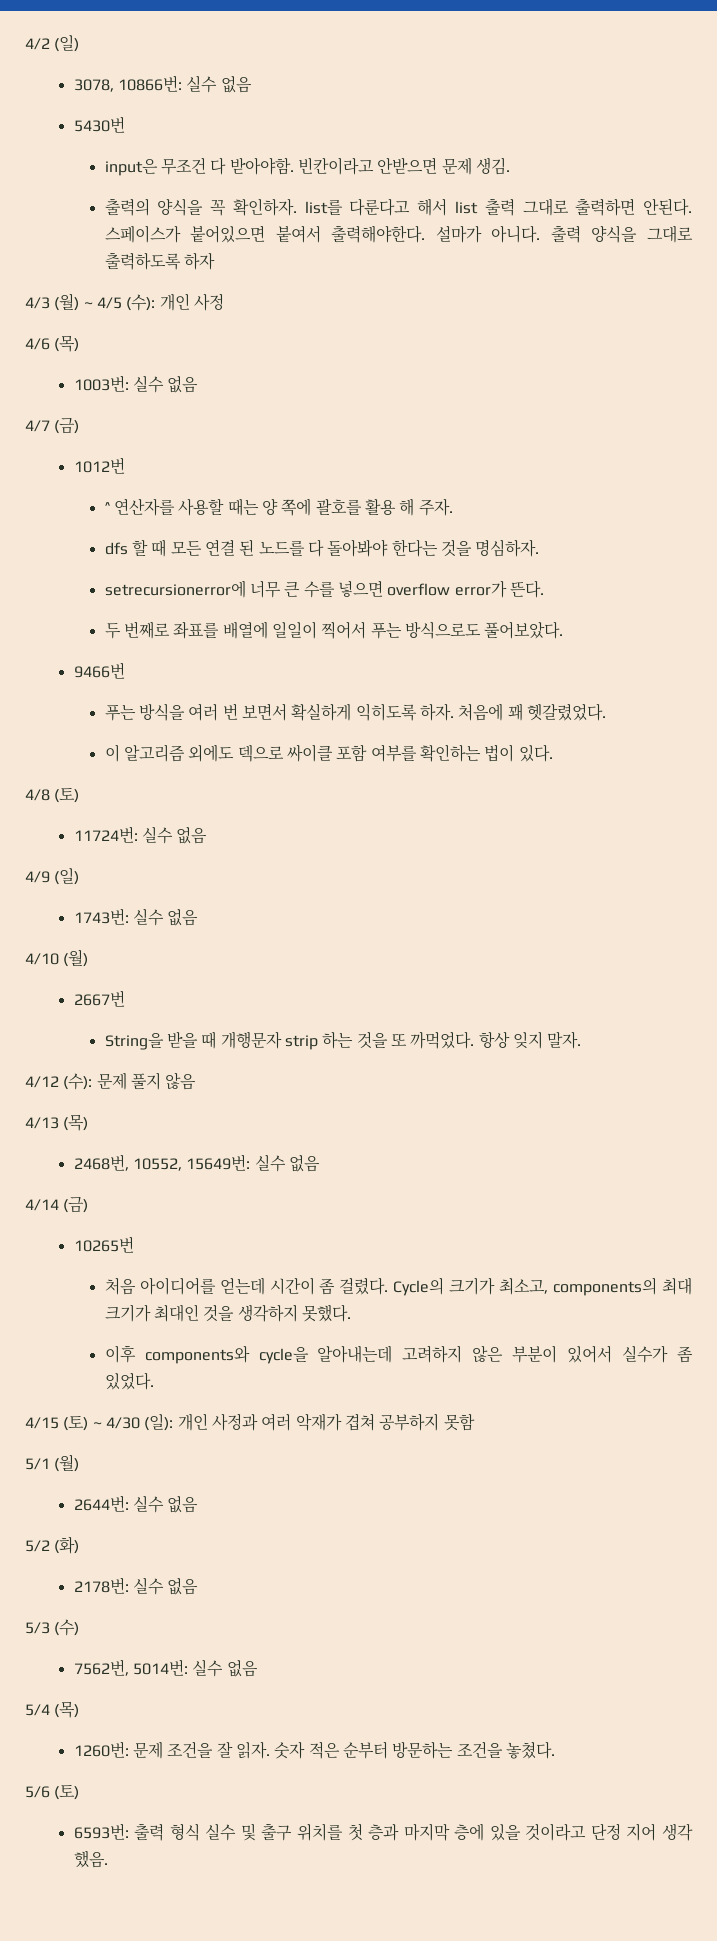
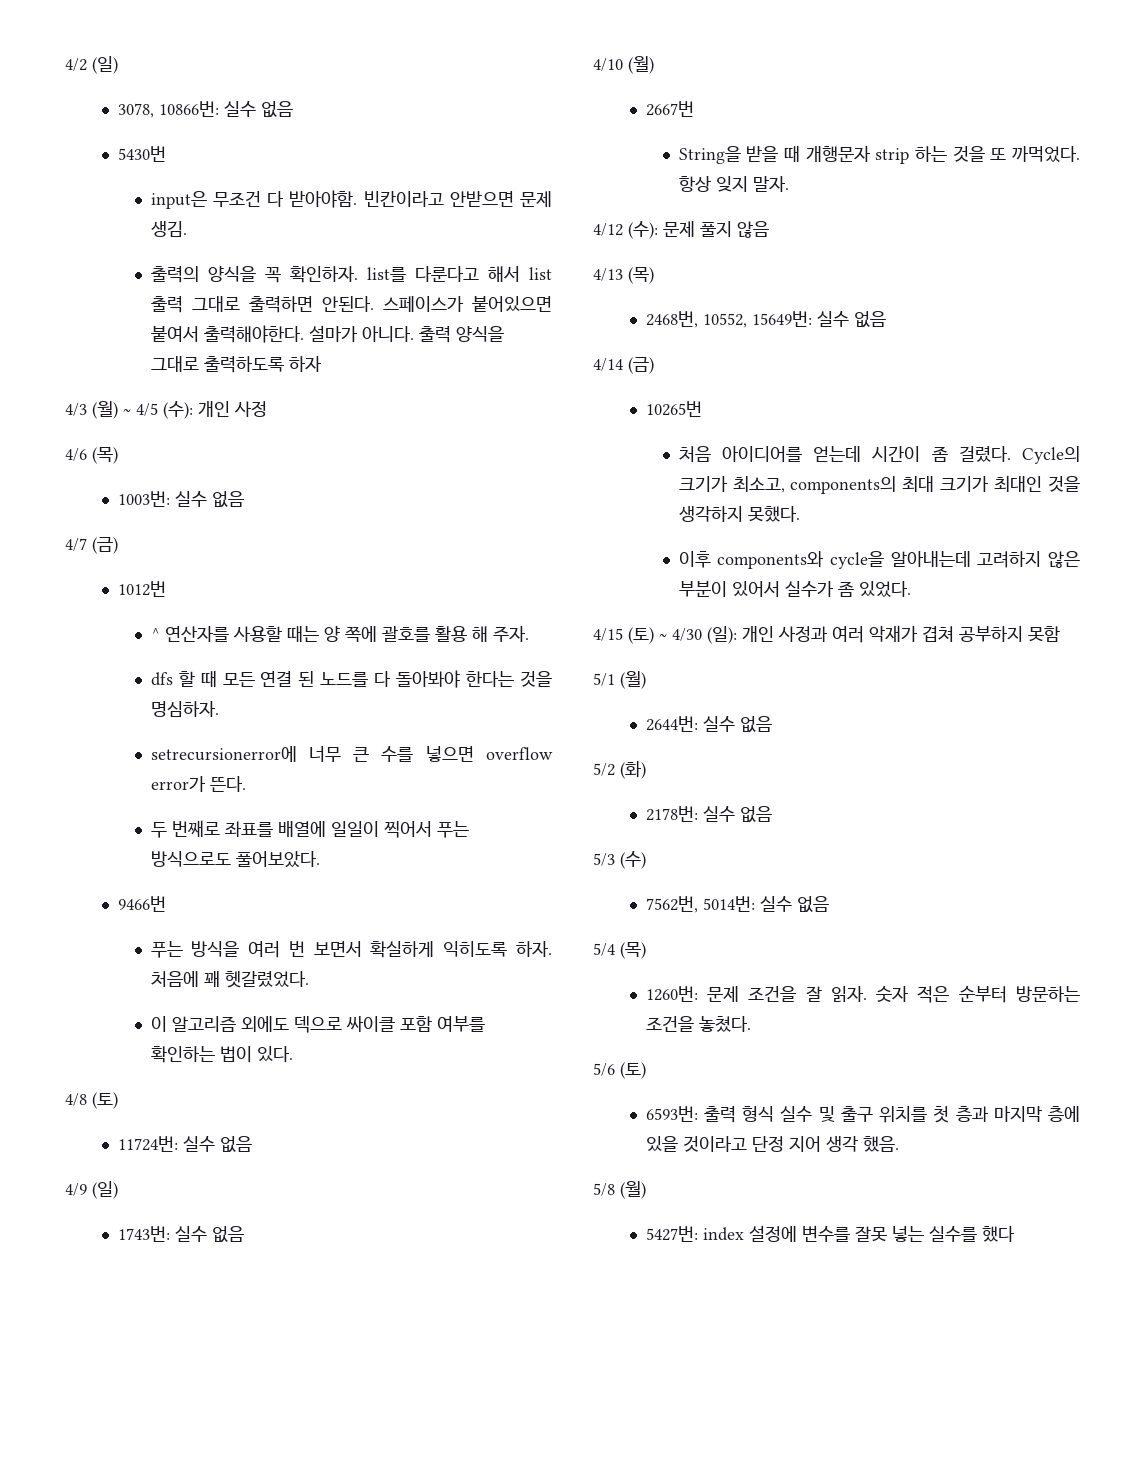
(108, 1859) none -> [593,1181,646,1199] [645,1225,1015,1242] // 5/8 (월) // 5427번: index 설정에 변수를 잘못 넣는 실수를 했다

